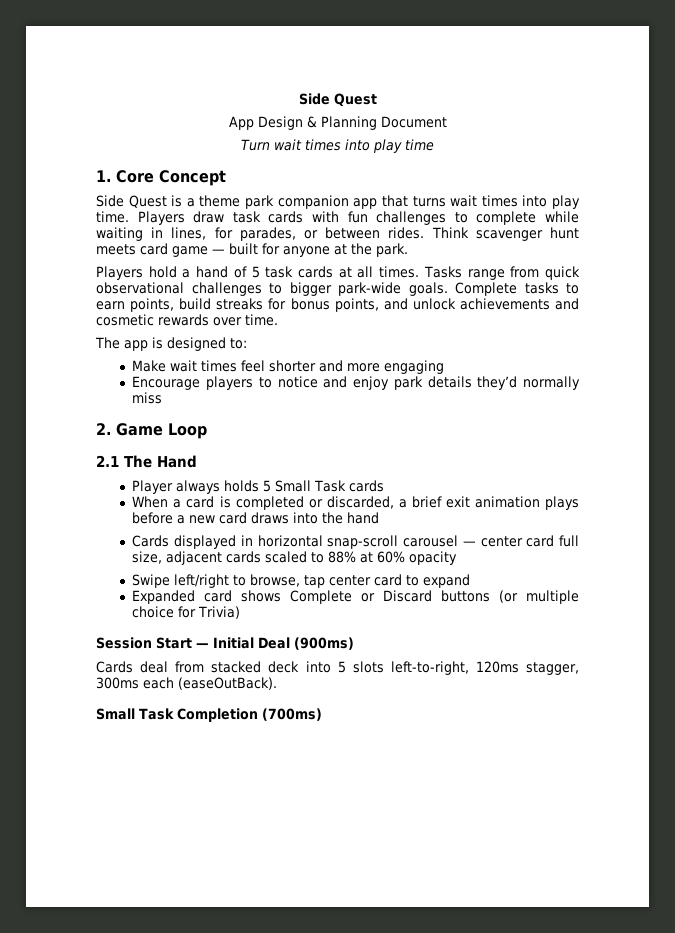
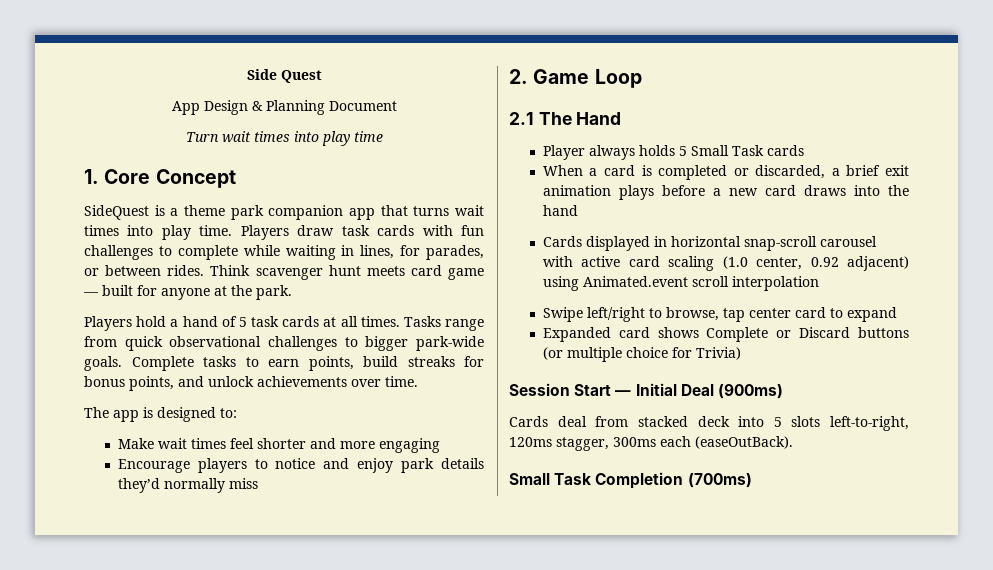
[96,195,167,208] Side Quest -> [84,205,149,220] SideQuest
[555,298,579,310] [96,314,209,326] and cosmetic rewards -> (347, 381) none
[462,535,579,547] [132,551,458,565] — center card full size, adjacent cards scaled to 88% at 60% opacity -> [542,256,909,271] [542,276,819,291] with active card scaling (1.0 center, 0.92 adjacent) using Animated.event scroll interpolation

